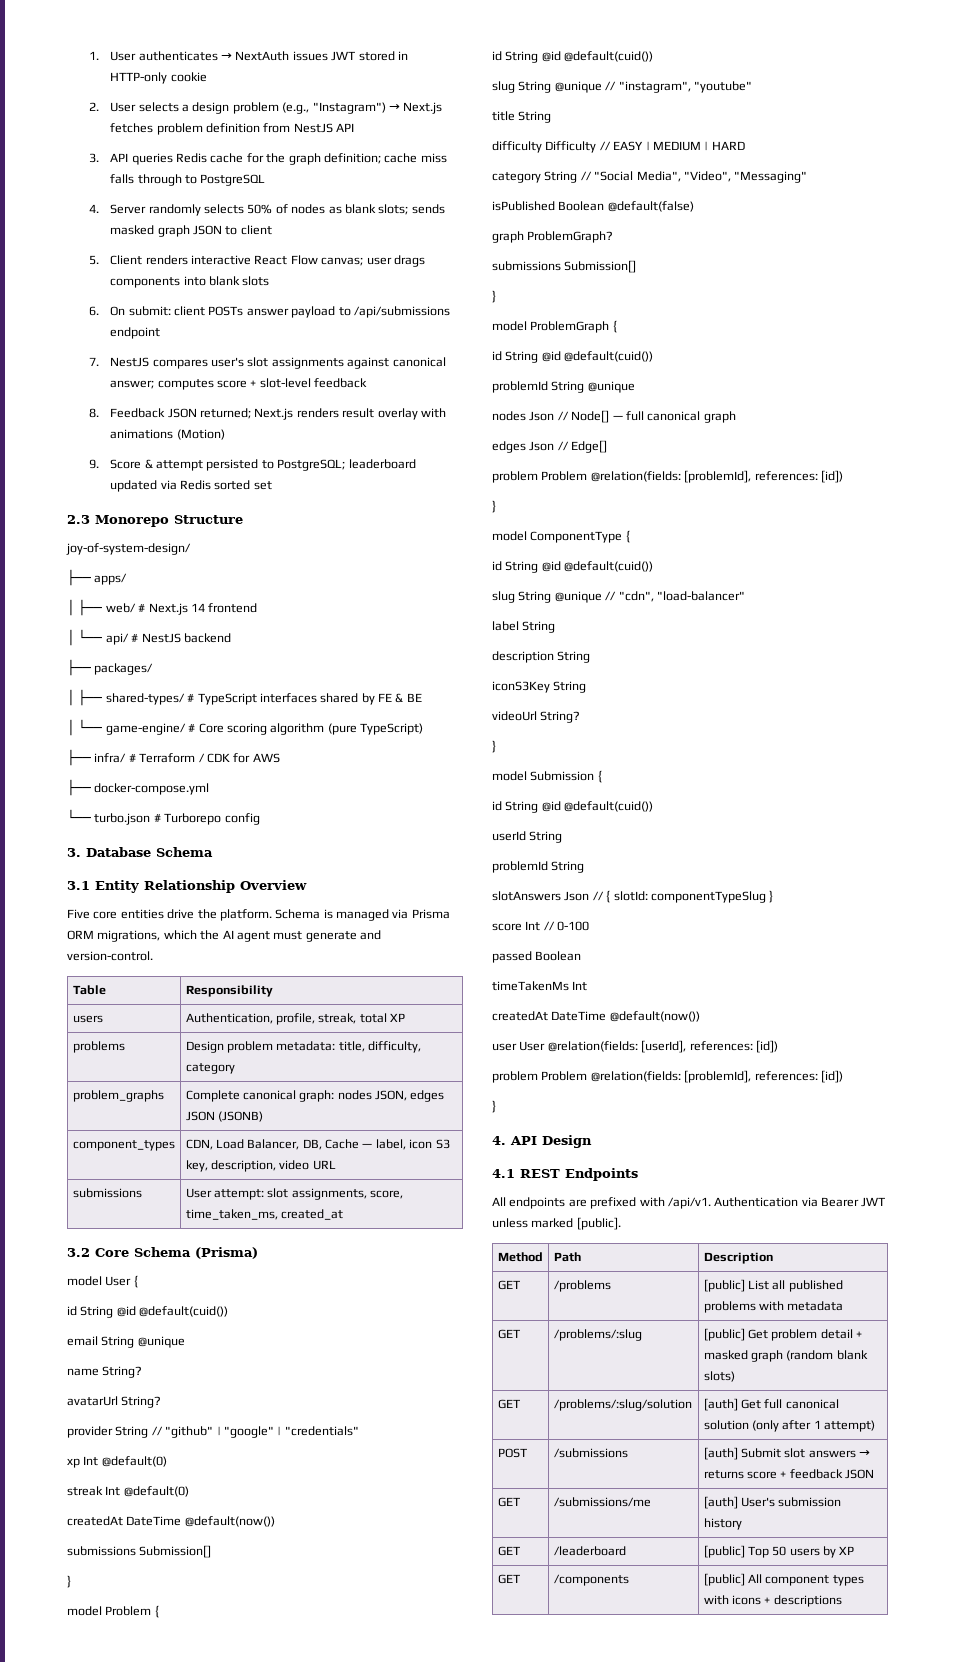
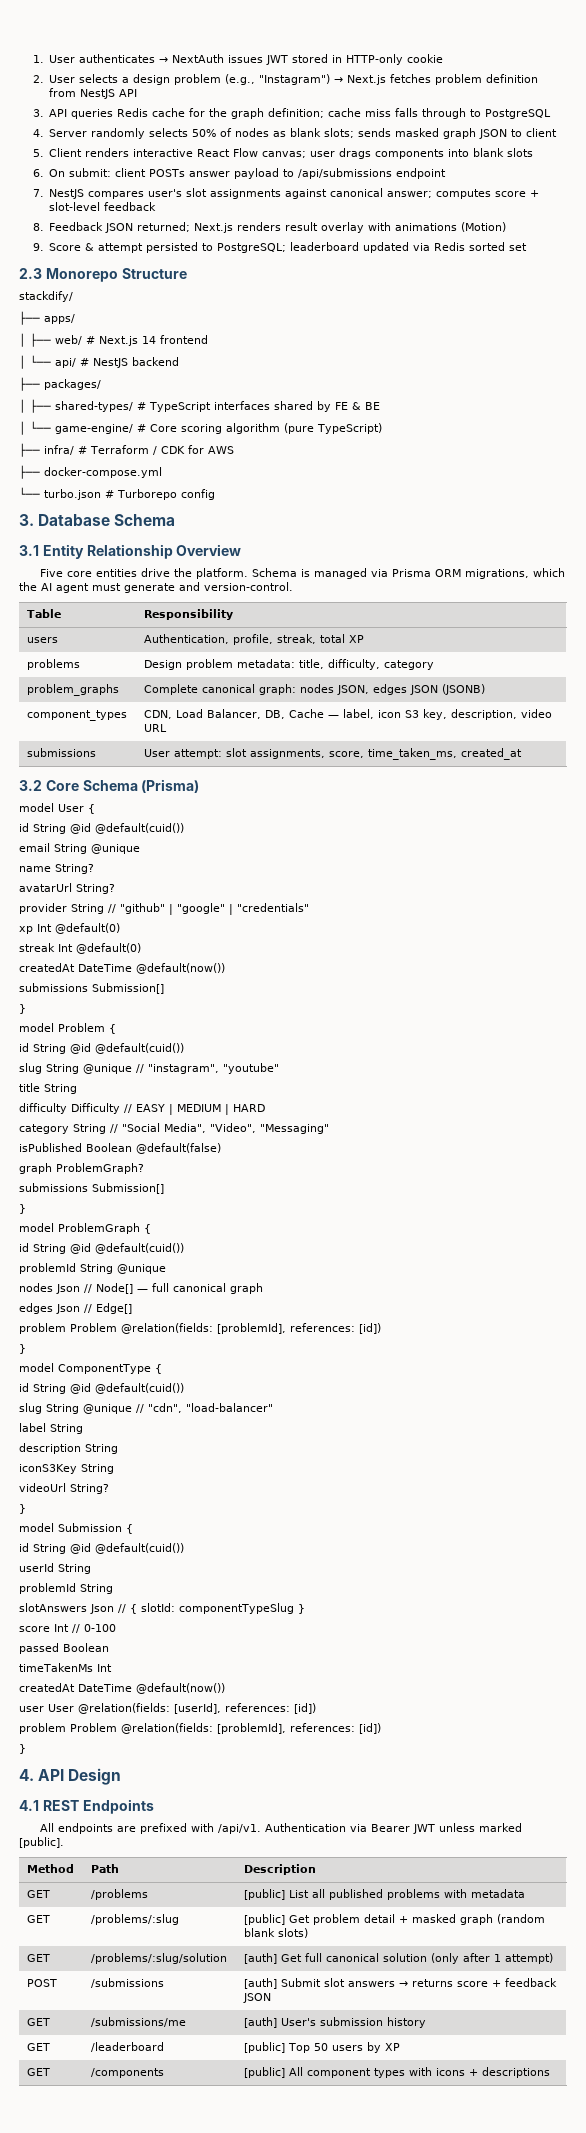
[66,543,191,555] joy-of-system-design/ -> [19,291,73,302] stackdify/

